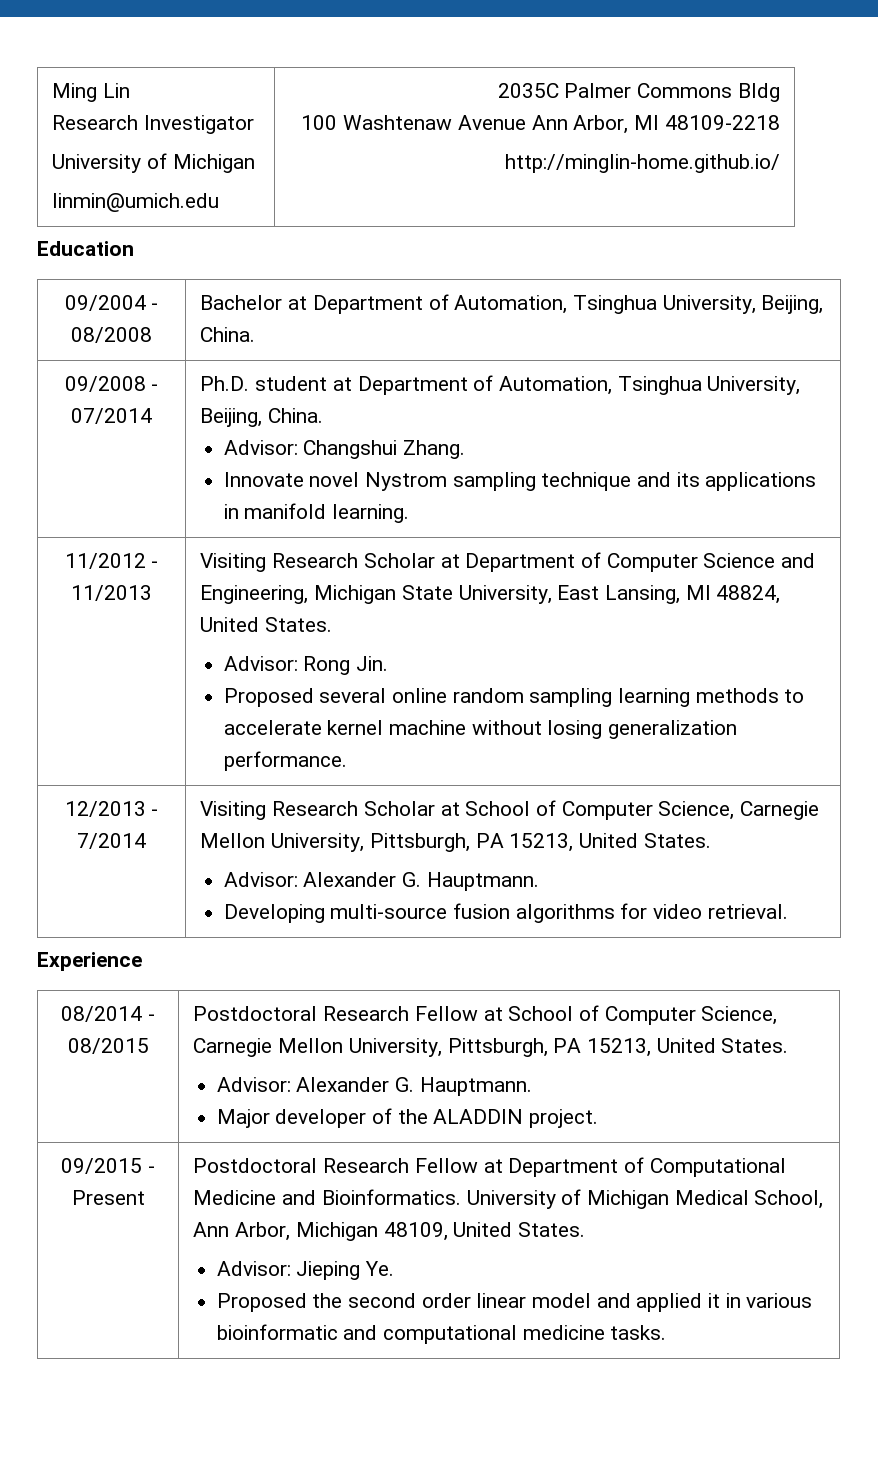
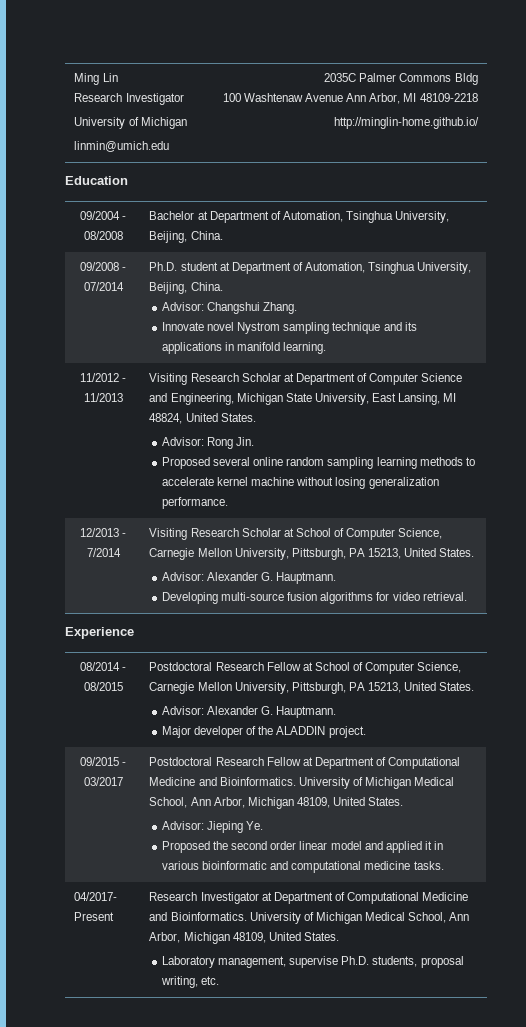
[71,1190,145,1205] Present -> [83,777,123,786] 03/2017
(667, 1332) none -> [74,892,118,901] [74,912,115,921] [149,892,469,904] [149,912,470,924] [149,932,339,944] [162,956,464,968] [161,976,220,988] // 04/2017- Present | Research Investigator at Department of Computational Medicine and Bioinformatics. University of Michigan Medical School, Ann Arbor, Michigan 48109, United States. // Laboratory management, supervise Ph.D. students, proposal writing, etc.

